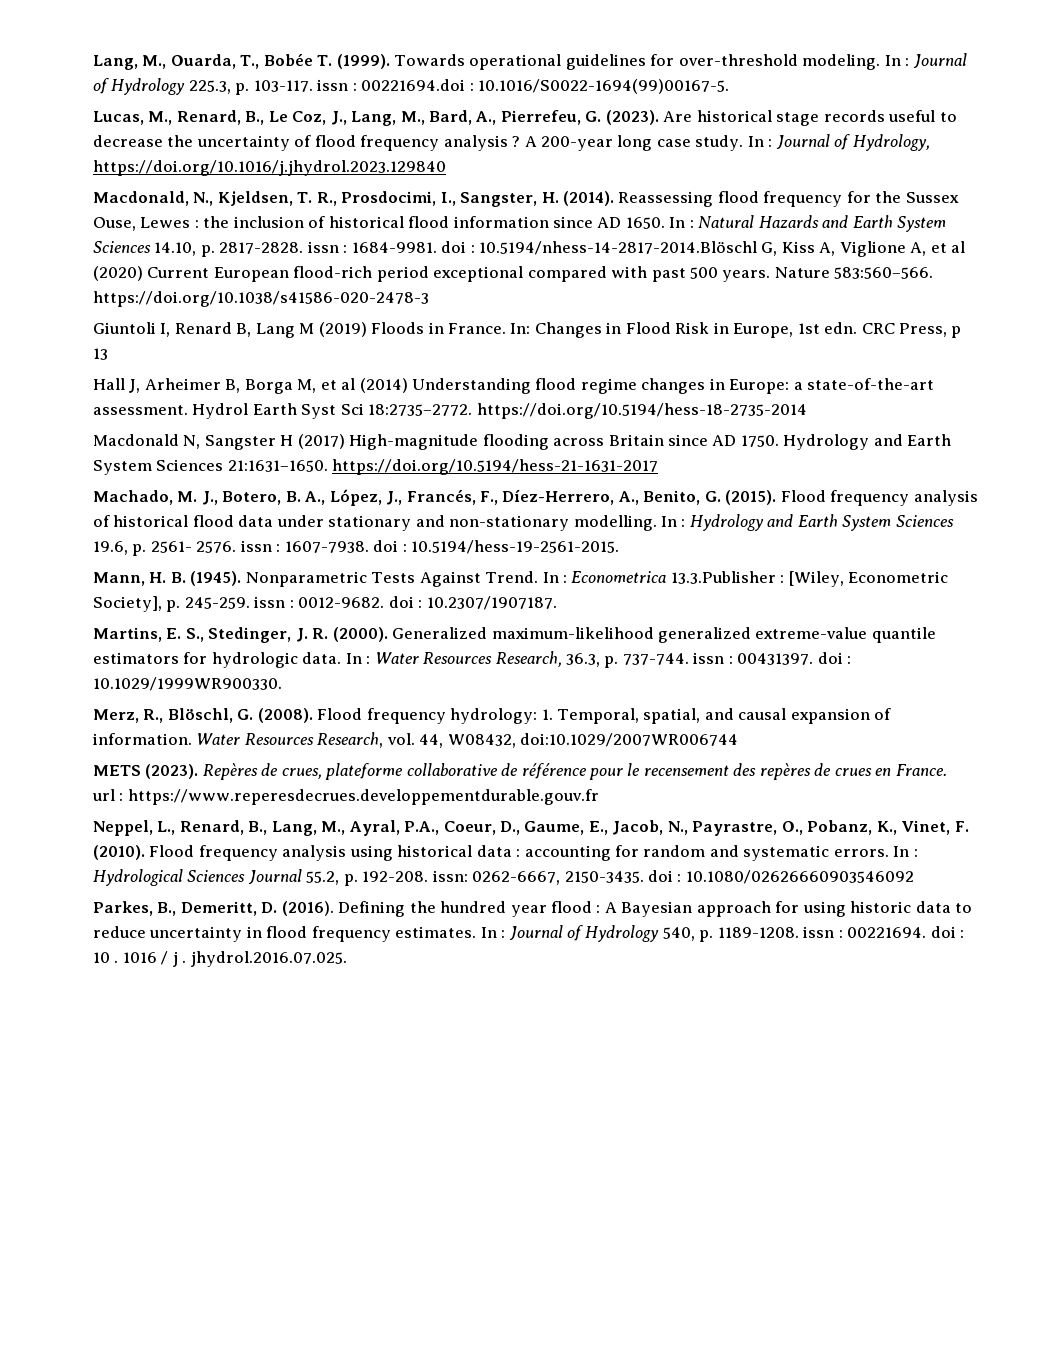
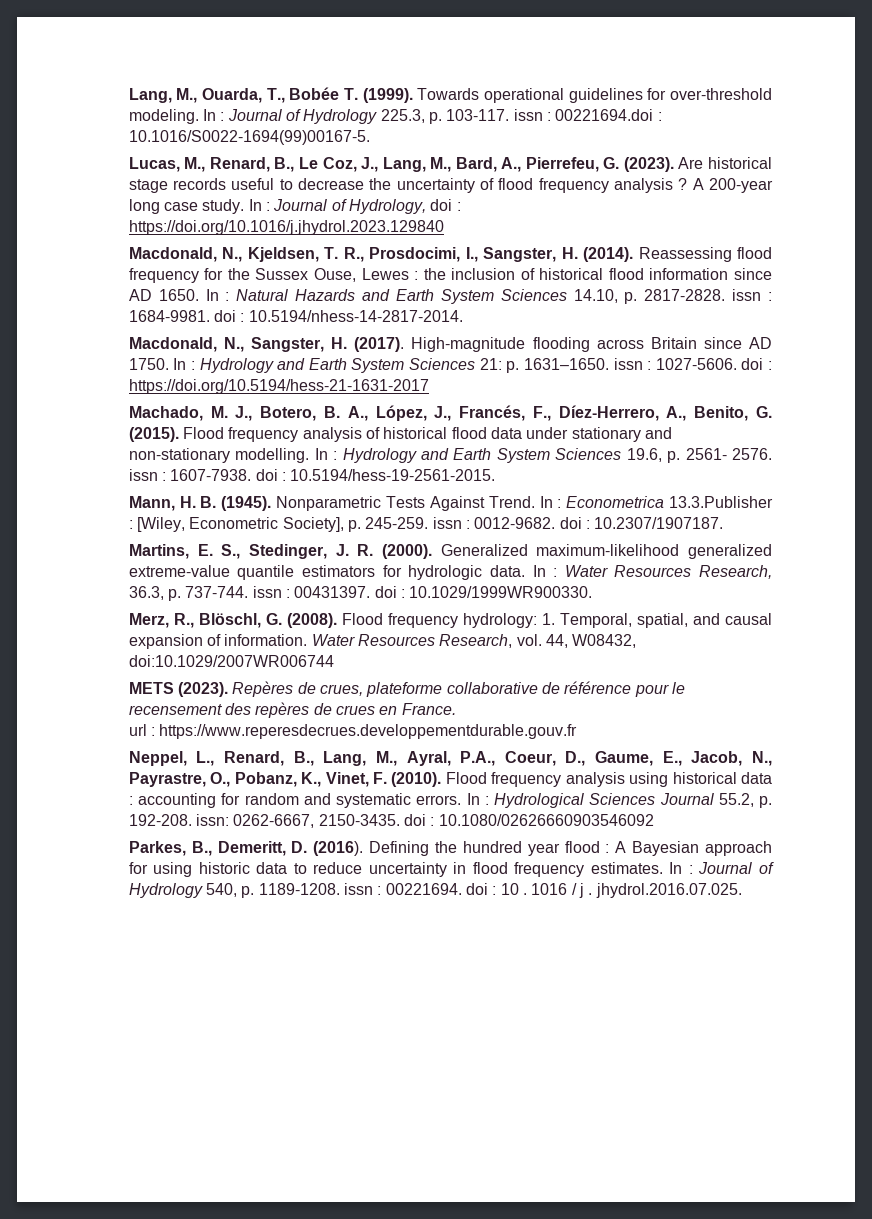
(930, 142) none -> [430,199,461,211] doi :
[478,241,966,257] [92,266,934,282] [92,291,429,307] [92,322,962,338] [92,348,108,360] [92,378,935,394] [92,403,807,419] [92,434,345,450] 10.5194/nhess-14-2817-2014.Blöschl G, Kiss A, Viglione A, et al (2020) Current European flood-rich period exceptional compared with past 500 years. Nature 583:560–566. https://doi.org/10.1038/s41586-020-2478-3 // Giuntoli I, Renard B, Lang M (2019) Floods in France. In: Changes in Flood Risk in Europe, 1st edn. CRC Press, p 13 // Hall J, Arheimer B, Borga M, et al (2014) Understanding flood regime changes in Europe: a state-of-the-art assessment. Hydrol Earth Syst Sci 18:2735–2772. https://doi.org/10.5194/hess-18-2735-2014 // Macdonald N, Sangster H (2017) -> [248,310,463,322] [128,337,405,352] 10.5194/nhess-14-2817-2014. // Macdonald, N., Sangster, H. (2017).
[783,434,952,450] [92,459,328,475] Hydrology and Earth System Sciences 21:1631–1650. -> [173,358,773,373] In : Hydrology and Earth System Sciences 21: p. 1631–1650. issn : 1027-5606. doi :

